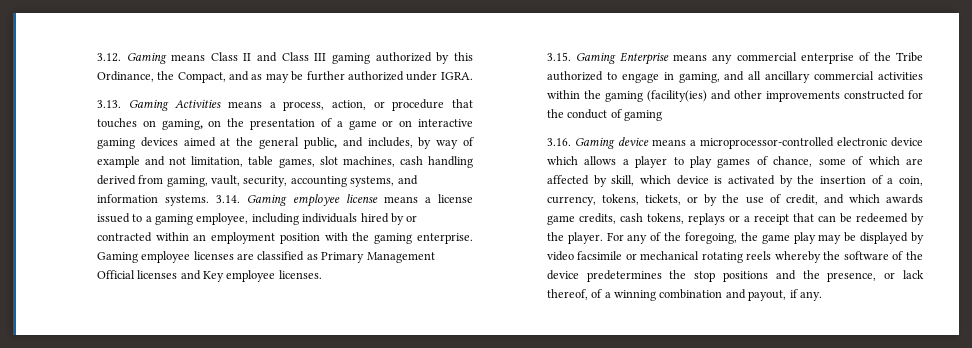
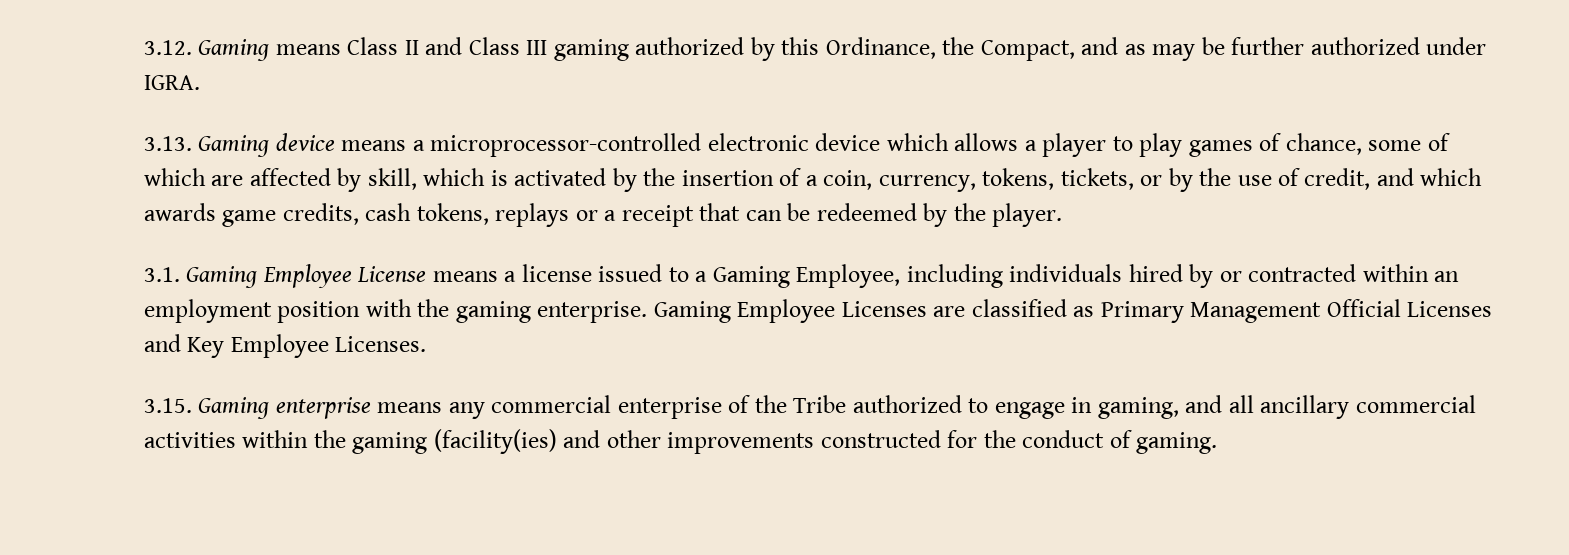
[175,99,473,111] [96,118,473,130] [96,137,474,149] [96,156,473,168] [96,175,418,187] [96,194,473,207] [96,213,418,225] [96,232,473,244] [96,251,435,263] [96,270,322,282] [546,52,923,65] [546,71,923,83] [546,90,923,102] [546,109,663,121] [546,137,615,149] Activities means a process, action, or procedure that touches on gaming, on the presentation of a game or on interactive gaming devices aimed at the general public, and includes, by way of example and not limitation, table games, slot machines, cash handling derived from gaming, vault, security, accounting systems, and information systems. 3.14. Gaming employee license means a license issued to a gaming employee, including individuals hired by or contracted within an employment position with the gaming enterprise. Gaming employee licenses are classified as Primary Management Official licenses and Key employee licenses. // 3.15. Gaming Enterprise means any commercial enterprise of the Tribe authorized to engage in gaming, and all ancillary commercial activities within the gaming (facility(ies) and other improvements constructed for the conduct of gaming // 3.16. Gaming -> (270, 146) none
[676,175,709,185] device -> (486, 177) none
[606,232,924,244] [546,251,924,263] [546,270,925,282] [546,289,822,301] For any of the foregoing, the game play may be displayed by video facsimile or mechanical rotating reels whereby the software of the device predetermines the stop positions and the presence, or lack thereof, of a winning combination and payout, if any. -> [143,264,1460,288] [143,299,1493,323] [143,334,427,358] [143,395,1476,419] [143,429,1218,454] // 3.1. Gaming Employee License means a license issued to a Gaming Employee, including individuals hired by or contracted within an employment position with the gaming enterprise. Gaming Employee Licenses are classified as Primary Management Official Licenses and Key Employee Licenses. // 3.15. Gaming enterprise means any commercial enterprise of the Tribe authorized to engage in gaming, and all ancillary commercial activities within the gaming (facility(ies) and other improvements constructed for the conduct of gaming.

